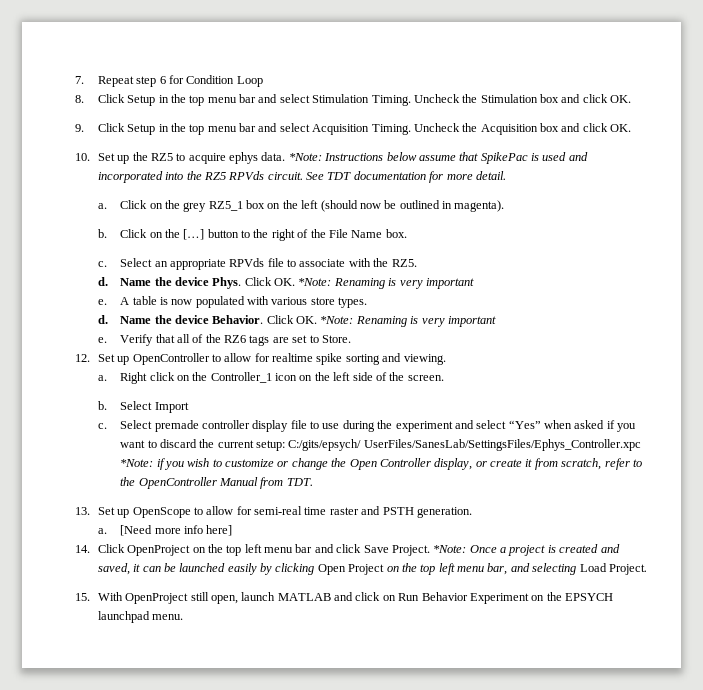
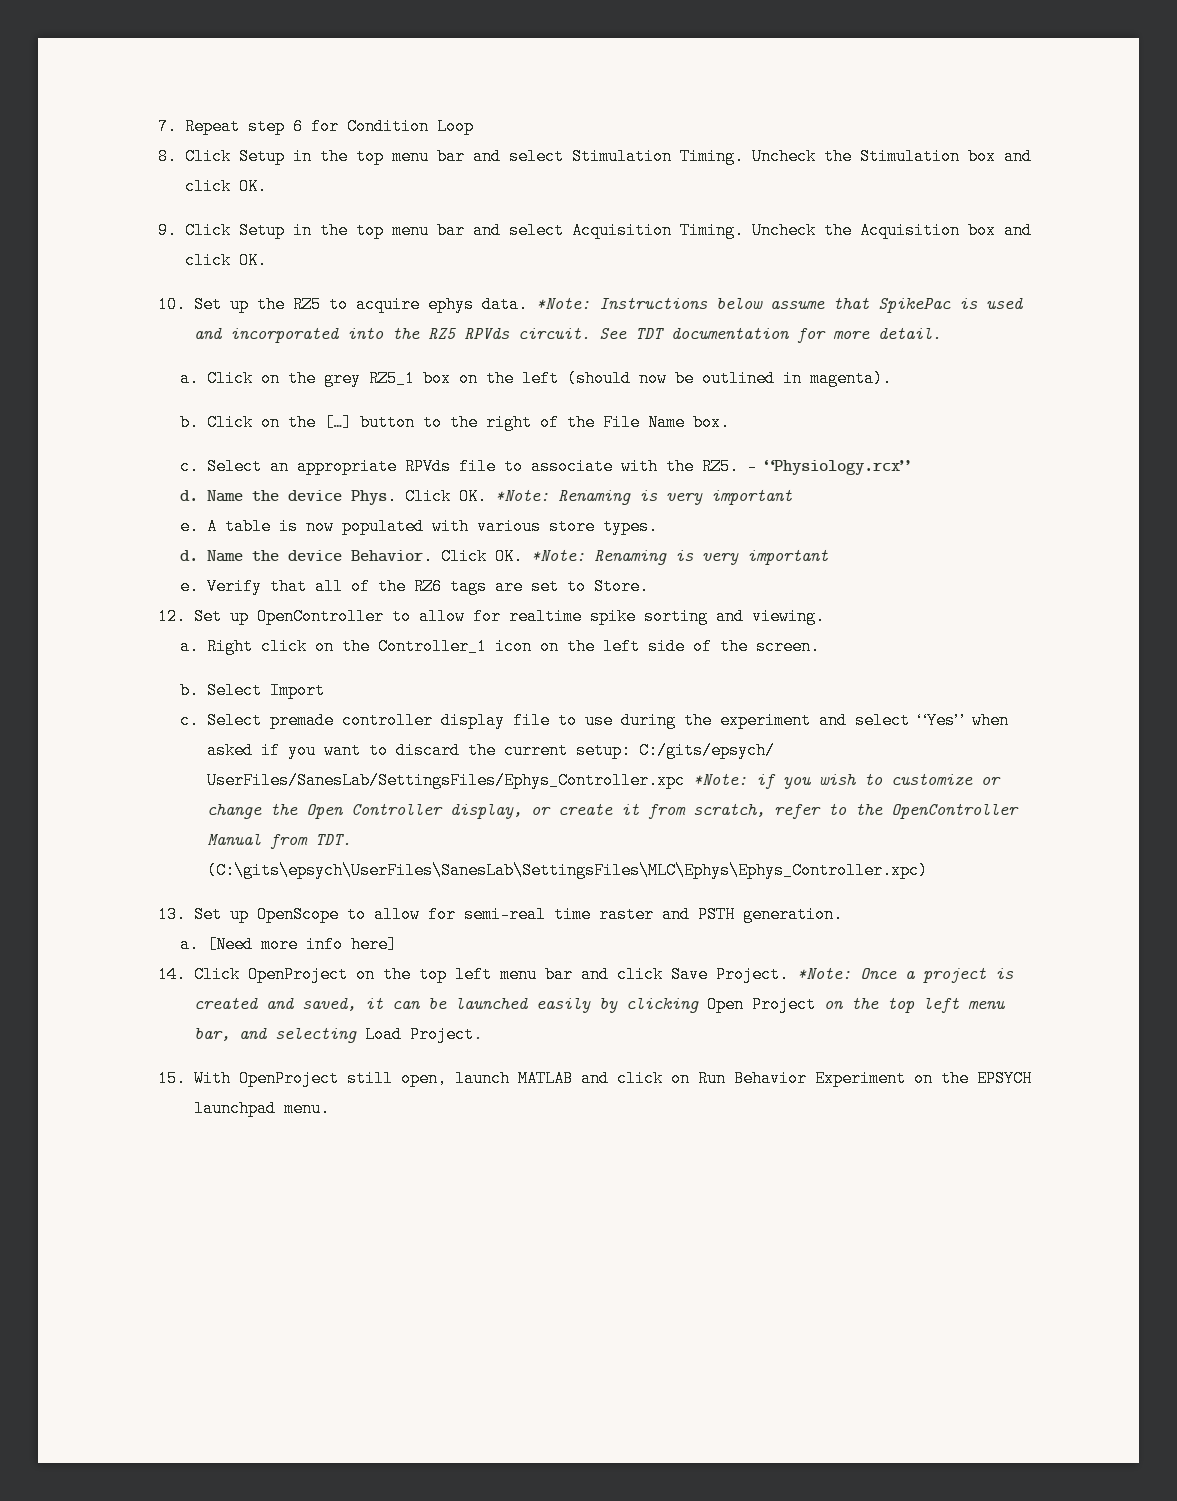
(417, 263) none -> [746,460,910,475] – “Physiology.rcx”
(313, 482) none -> [206,862,928,879] (C:\gits\epsych\UserFiles\SanesLab\SettingsFiles\MLC\Ephys\Ephys_Controller.xpc)

